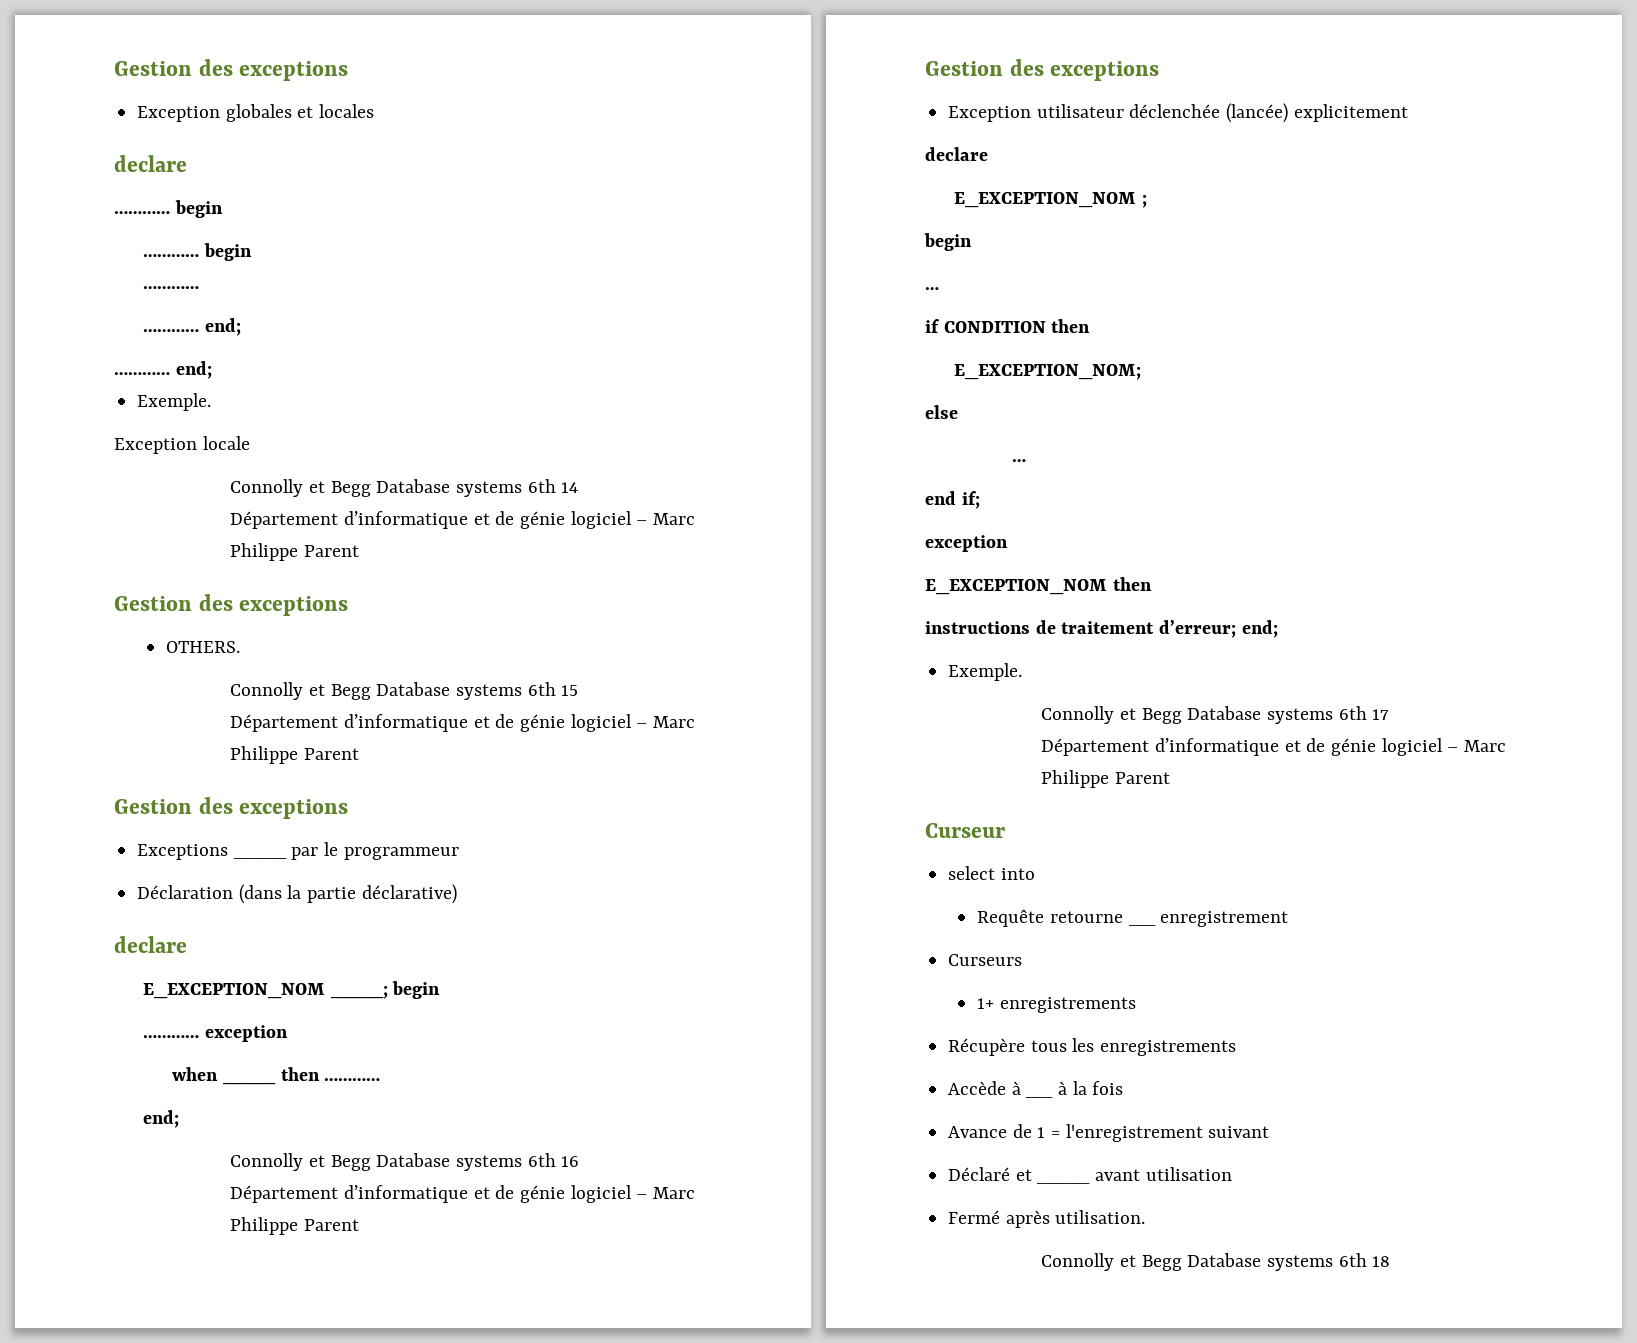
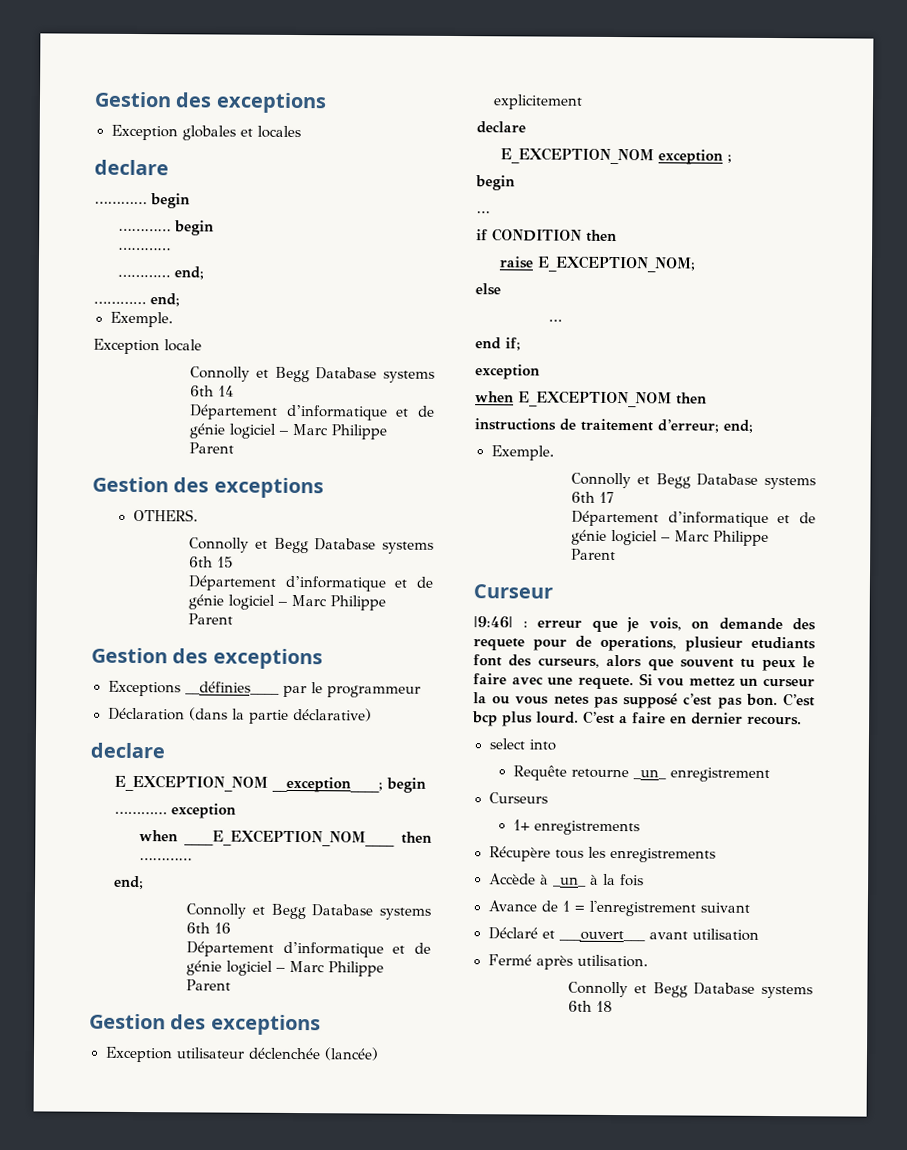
[233,856,287,859] ____ -> [184,681,280,695] __définies____
[330,986,388,999] ____; -> [272,776,384,793] __exception____;
[222,1081,276,1085] ____ -> [184,829,396,847] ____E_EXCEPTION_NOM____
(1137, 200) none -> [658,149,724,165] exception
(1091, 326) none -> [499,256,535,269] raise
(1008, 543) none -> [475,391,514,403] when
(1005, 830) none -> [473,616,816,633] [473,635,816,652] [473,654,815,672] [473,673,815,690] [473,692,815,709] [472,710,802,727] // |9:46| : erreur que je vois, on demande des requete pour de operations, plusieur etudiants font des curseurs, alors que souvent tu peux le faire avec une requete. Si vou mettez un curseur la ou vous netes pas supposé c’est pas bon. C’est bcp plus lourd. C’est a faire en dernier recours.
[1128,923,1156,926] __ -> [632,769,667,780] _un_
[1026,1095,1054,1098] __ -> [552,876,587,887] _un_
[1037,1181,1091,1184] ____ -> [558,930,646,942] ___ouvert___

